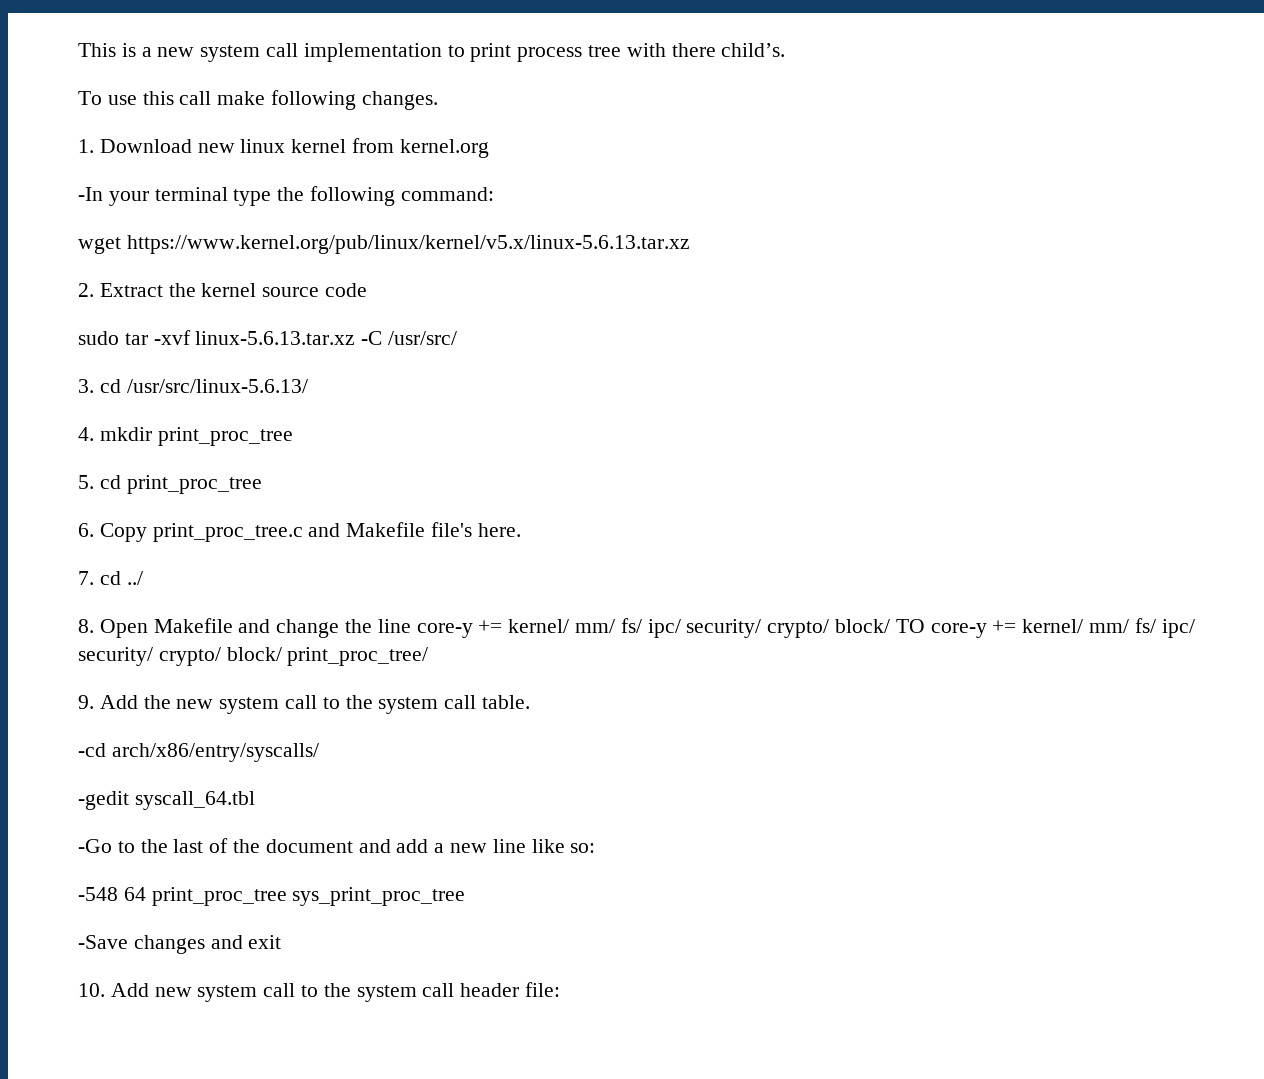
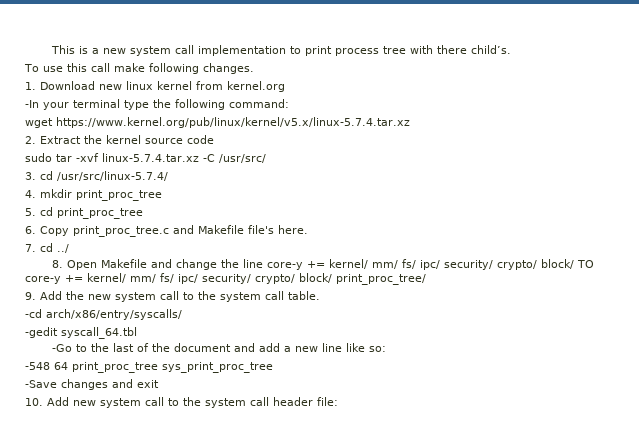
[126,235,690,254] https://www.kernel.org/pub/linux/kernel/v5.x/linux-5.6.13.tar.xz -> [56,117,410,128] https://www.kernel.org/pub/linux/kernel/v5.x/linux-5.7.4.tar.xz
[195,331,356,345] linux-5.6.13.tar.xz -> [102,153,199,162] linux-5.7.4.tar.xz
[126,379,308,393] /usr/src/linux-5.6.13/ -> [57,171,168,181] /usr/src/linux-5.7.4/

